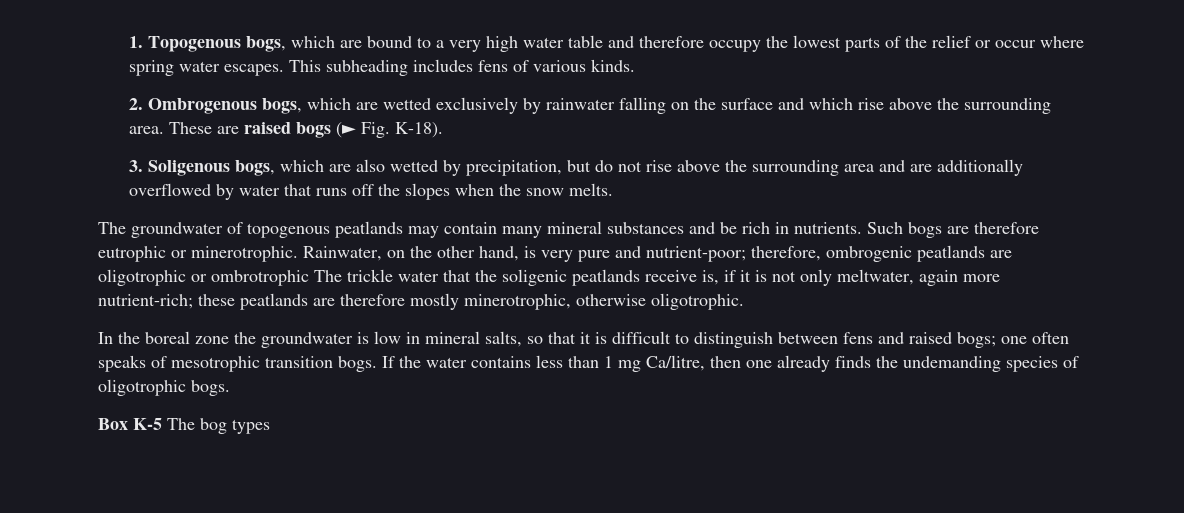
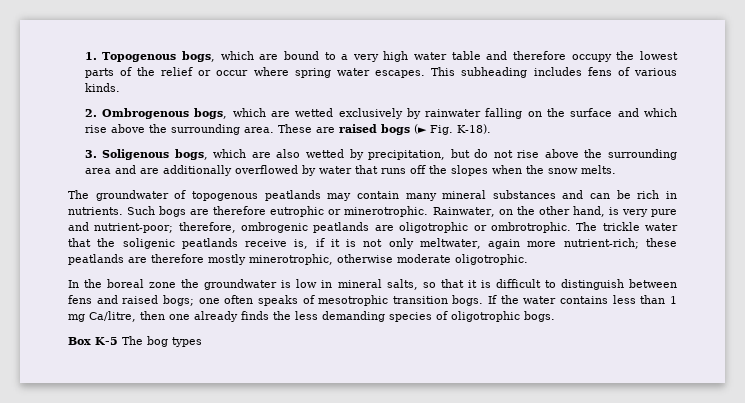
(715, 228) none -> [590,193,611,199] can
[211,270,309,286] ombrotrophic -> [490,222,571,233] ombrotrophic.
(646, 300) none -> [397,254,451,263] moderate
[903,356,1001,372] undemanding -> [295,311,385,322] less demanding

